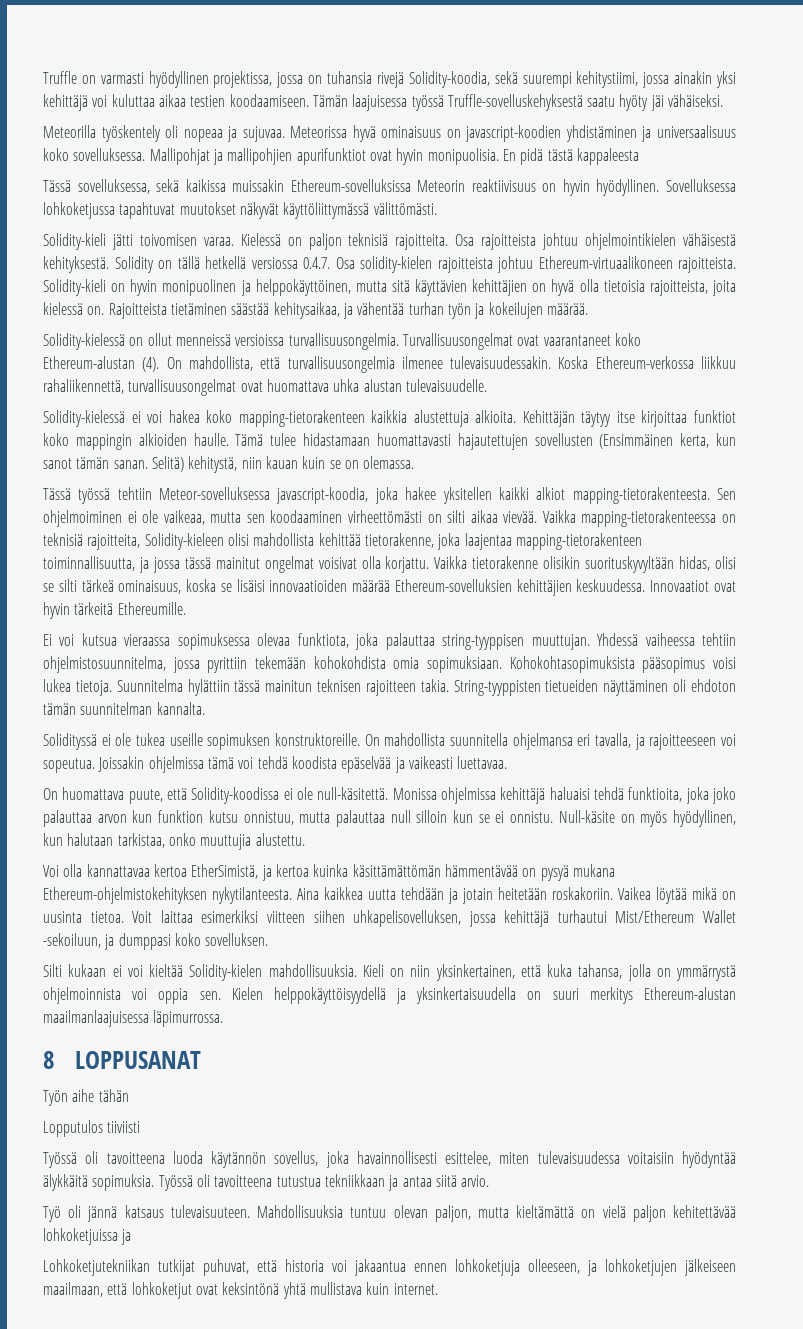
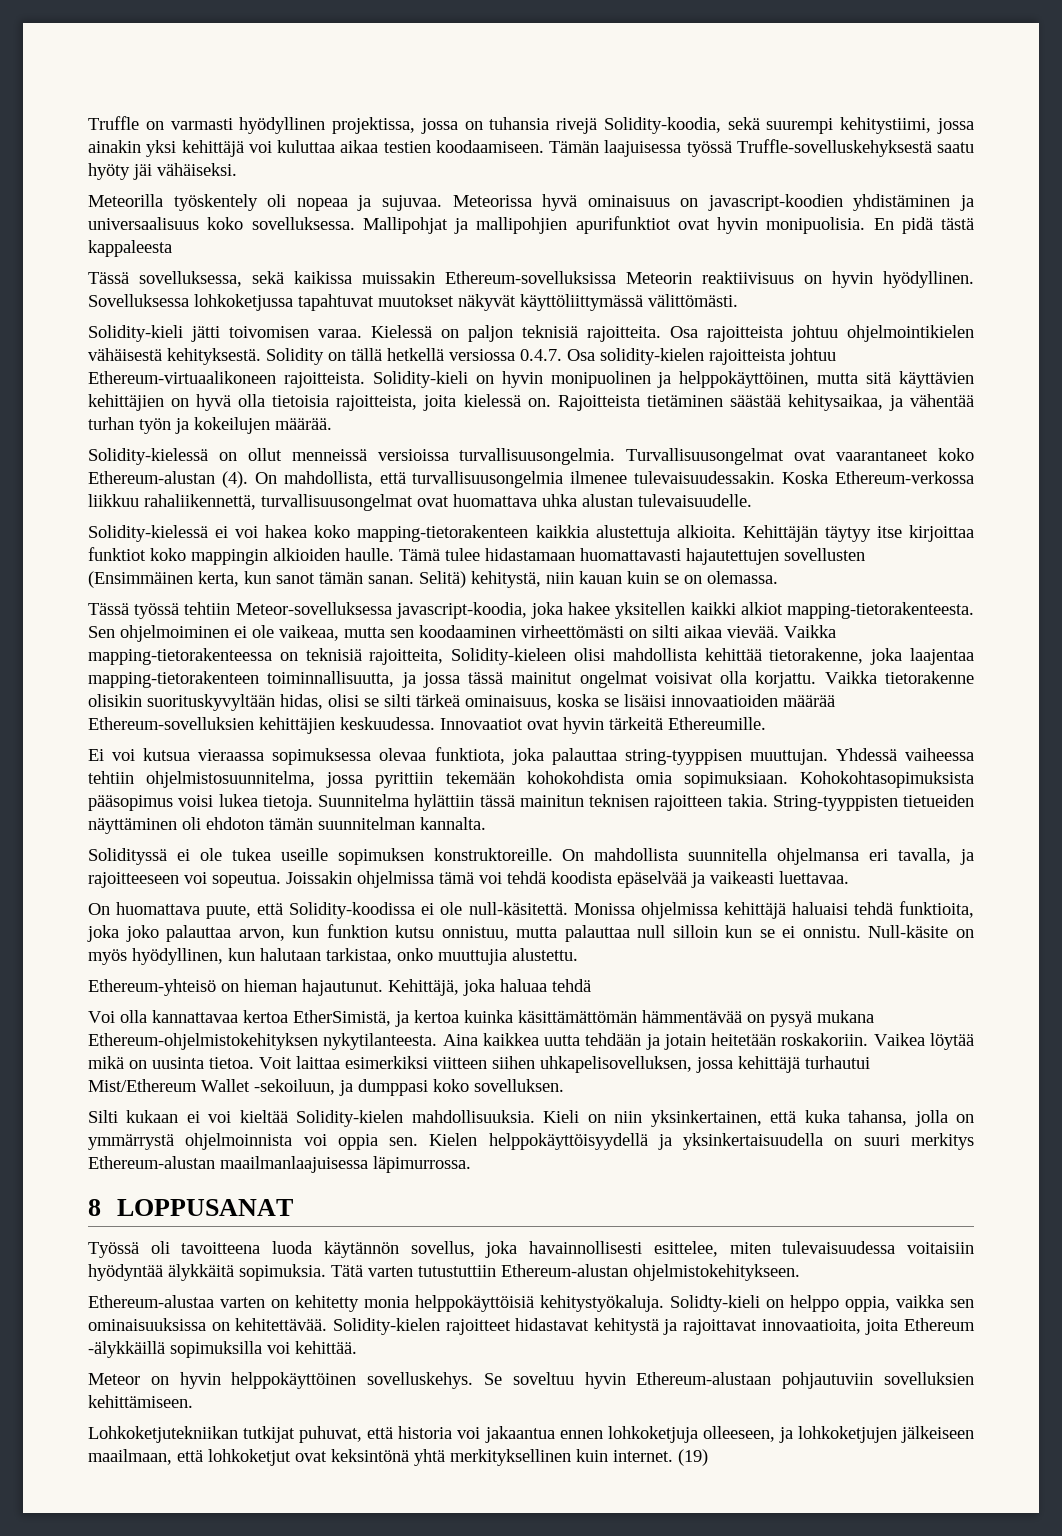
[97,814,127,823] arvon -> [238,929,285,941] arvon,
(305, 839) none -> [88,979,591,996] // Ethereum-yhteisö on hieman hajautunut. Kehittäjä, joka haluaa tehdä
[43,1089,129,1106] [43,1120,141,1137] // Työn aihe tähän // Lopputulos tiiviisti -> (294, 1207) none
[158,1174,490,1191] [43,1205,736,1222] [43,1228,132,1245] Työssä oli tavoitteena tutustua tekniikkaan ja antaa siitä arvio. // Työ oli jännä katsaus tulevaisuuteen. Mahdollisuuksia tuntuu olevan paljon, mutta kieltämättä on vielä paljon kehitettävää lohkoketjuissa ja -> [331,1264,800,1281] [88,1295,974,1312] [88,1318,975,1335] [88,1341,357,1358] [88,1372,974,1389] [88,1395,193,1408] Tätä varten tutustuttiin Ethereum-alustan ohjelmistokehitykseen. // Ethereum-alustaa varten on kehitetty monia helppokäyttöisiä kehitystyökaluja. Solidty-kieli on helppo oppia, vaikka sen ominaisuuksissa on kehitettävää. Solidity-kielen rajoitteet hidastavat kehitystä ja rajoittavat innovaatioita, joita Ethereum -älykkäillä sopimuksilla voi kehittää. // Meteor on hyvin helppokäyttöinen sovelluskehys. Se soveltuu hyvin Ethereum-alustaan pohjautuviin sovelluksien kehittämiseen.
[309,1282,362,1295] mullistava -> [450,1449,571,1466] merkityksellinen
(438, 1289) none -> [678,1449,708,1466] (19)

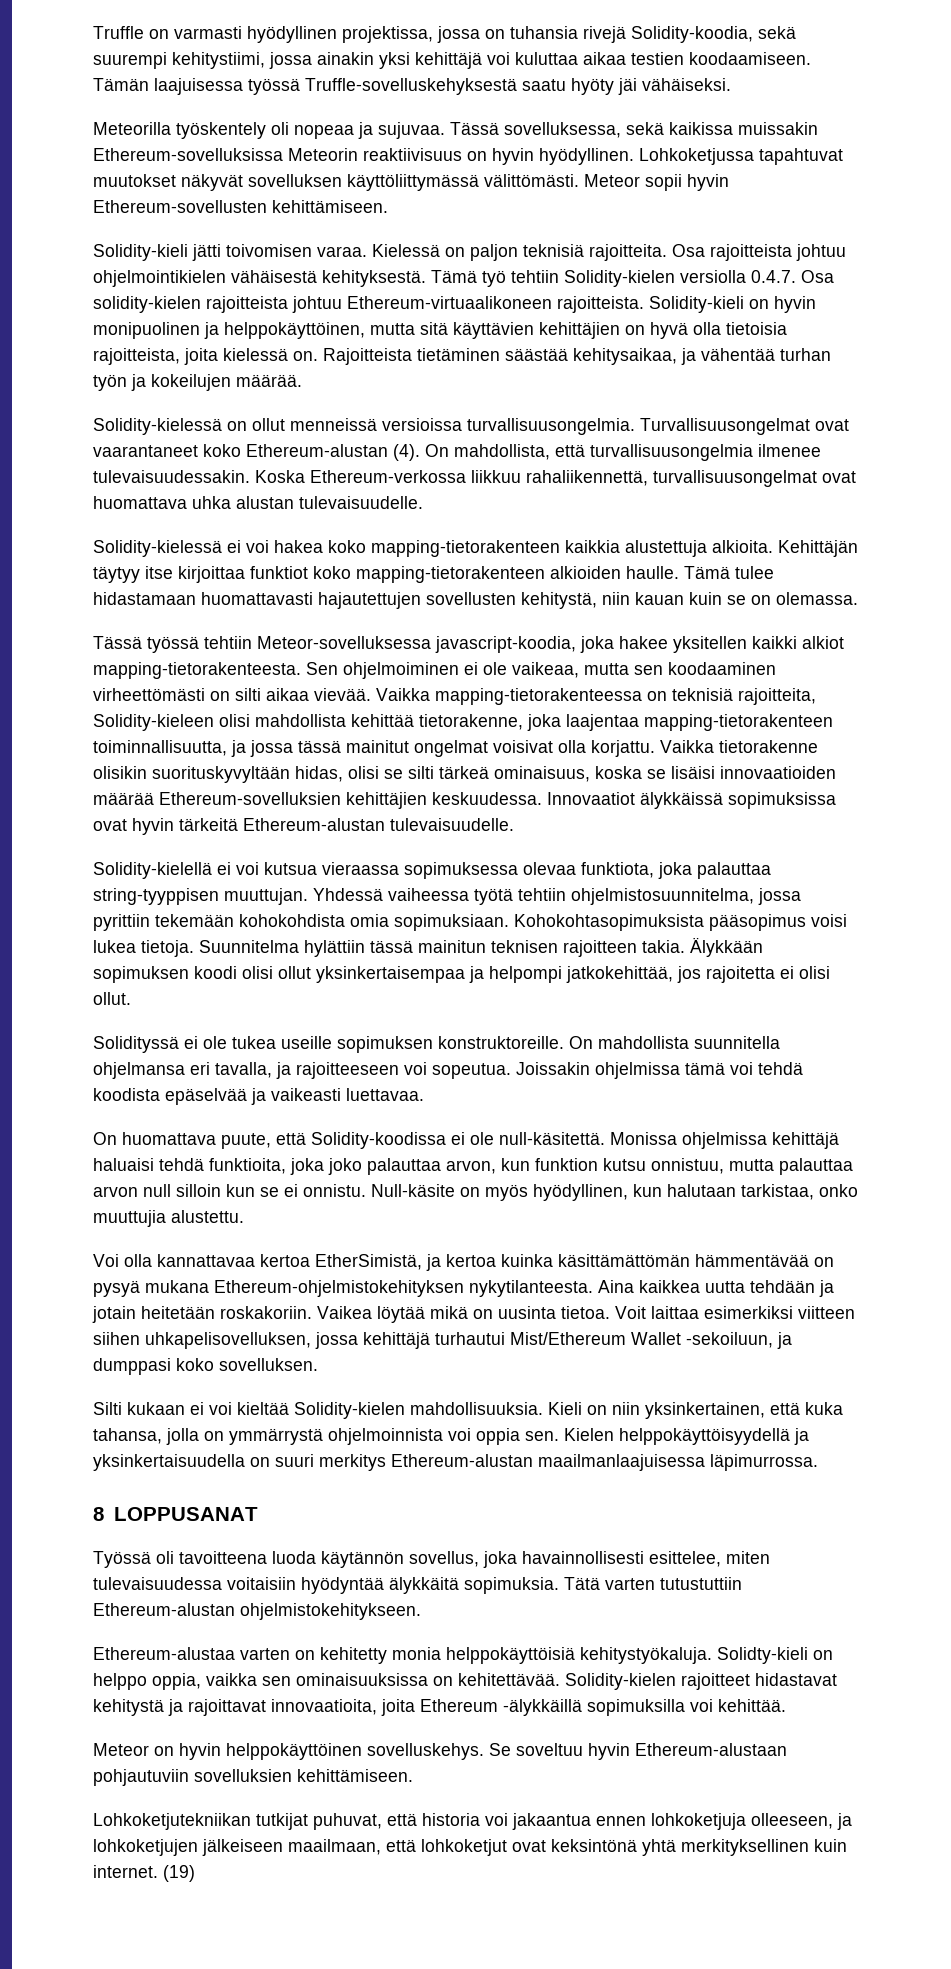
[452,194,974,211] [88,216,974,234] [88,240,172,257] Meteorissa hyvä ominaisuus on javascript-koodien yhdistäminen ja universaalisuus koko sovelluksessa. Mallipohjat ja mallipohjien apurifunktiot ovat hyvin monipuolisia. En pidä tästä kappaleesta // -> (445, 130) none
[88,294,293,311] Sovelluksessa lohkoketjussa -> [639,148,754,165] Lohkoketjussa
(516, 302) none -> [248,174,342,187] sovelluksen
(738, 300) none -> [584,174,729,191] [93,200,388,213] Meteor sopii hyvin Ethereum-sovellusten kehittämiseen.
[266,348,515,365] Solidity on tällä hetkellä versiossa -> [431,270,746,287] Tämä työ tehtiin Solidity-kielen versiolla
[191,549,268,565] mappingin -> [356,566,545,583] mapping-tietorakenteen
[88,571,466,588] (Ensimmäinen kerta, kun sanot tämän sanan. Selitä) -> (516, 598) none
(523, 724) none -> [640,792,836,809] älykkäissä sopimuksissa
[668,717,766,730] [88,749,104,761] Ethereumille. // Ei -> [243,818,514,831] [93,862,231,879] Ethereum-alustan tulevaisuudelle. // Solidity-kielellä ei
(975, 754) none -> [474,888,513,905] työtä
[772,794,974,811] [88,817,486,834] String-tyyppisten tietueiden näyttäminen oli ehdoton tämän suunnitelman kannalta. -> [690,937,763,957] [93,966,830,983] [93,992,131,1005] Älykkään sopimuksen koodi olisi ollut yksinkertaisempaa ja helpompi jatkokehittää, jos rajoitetta ei olisi ollut.
(630, 933) none -> [93,1186,138,1197] arvon
[88,979,591,996] // Ethereum-yhteisö on hieman hajautunut. Kehittäjä, joka haluaa tehdä -> (244, 1216) none

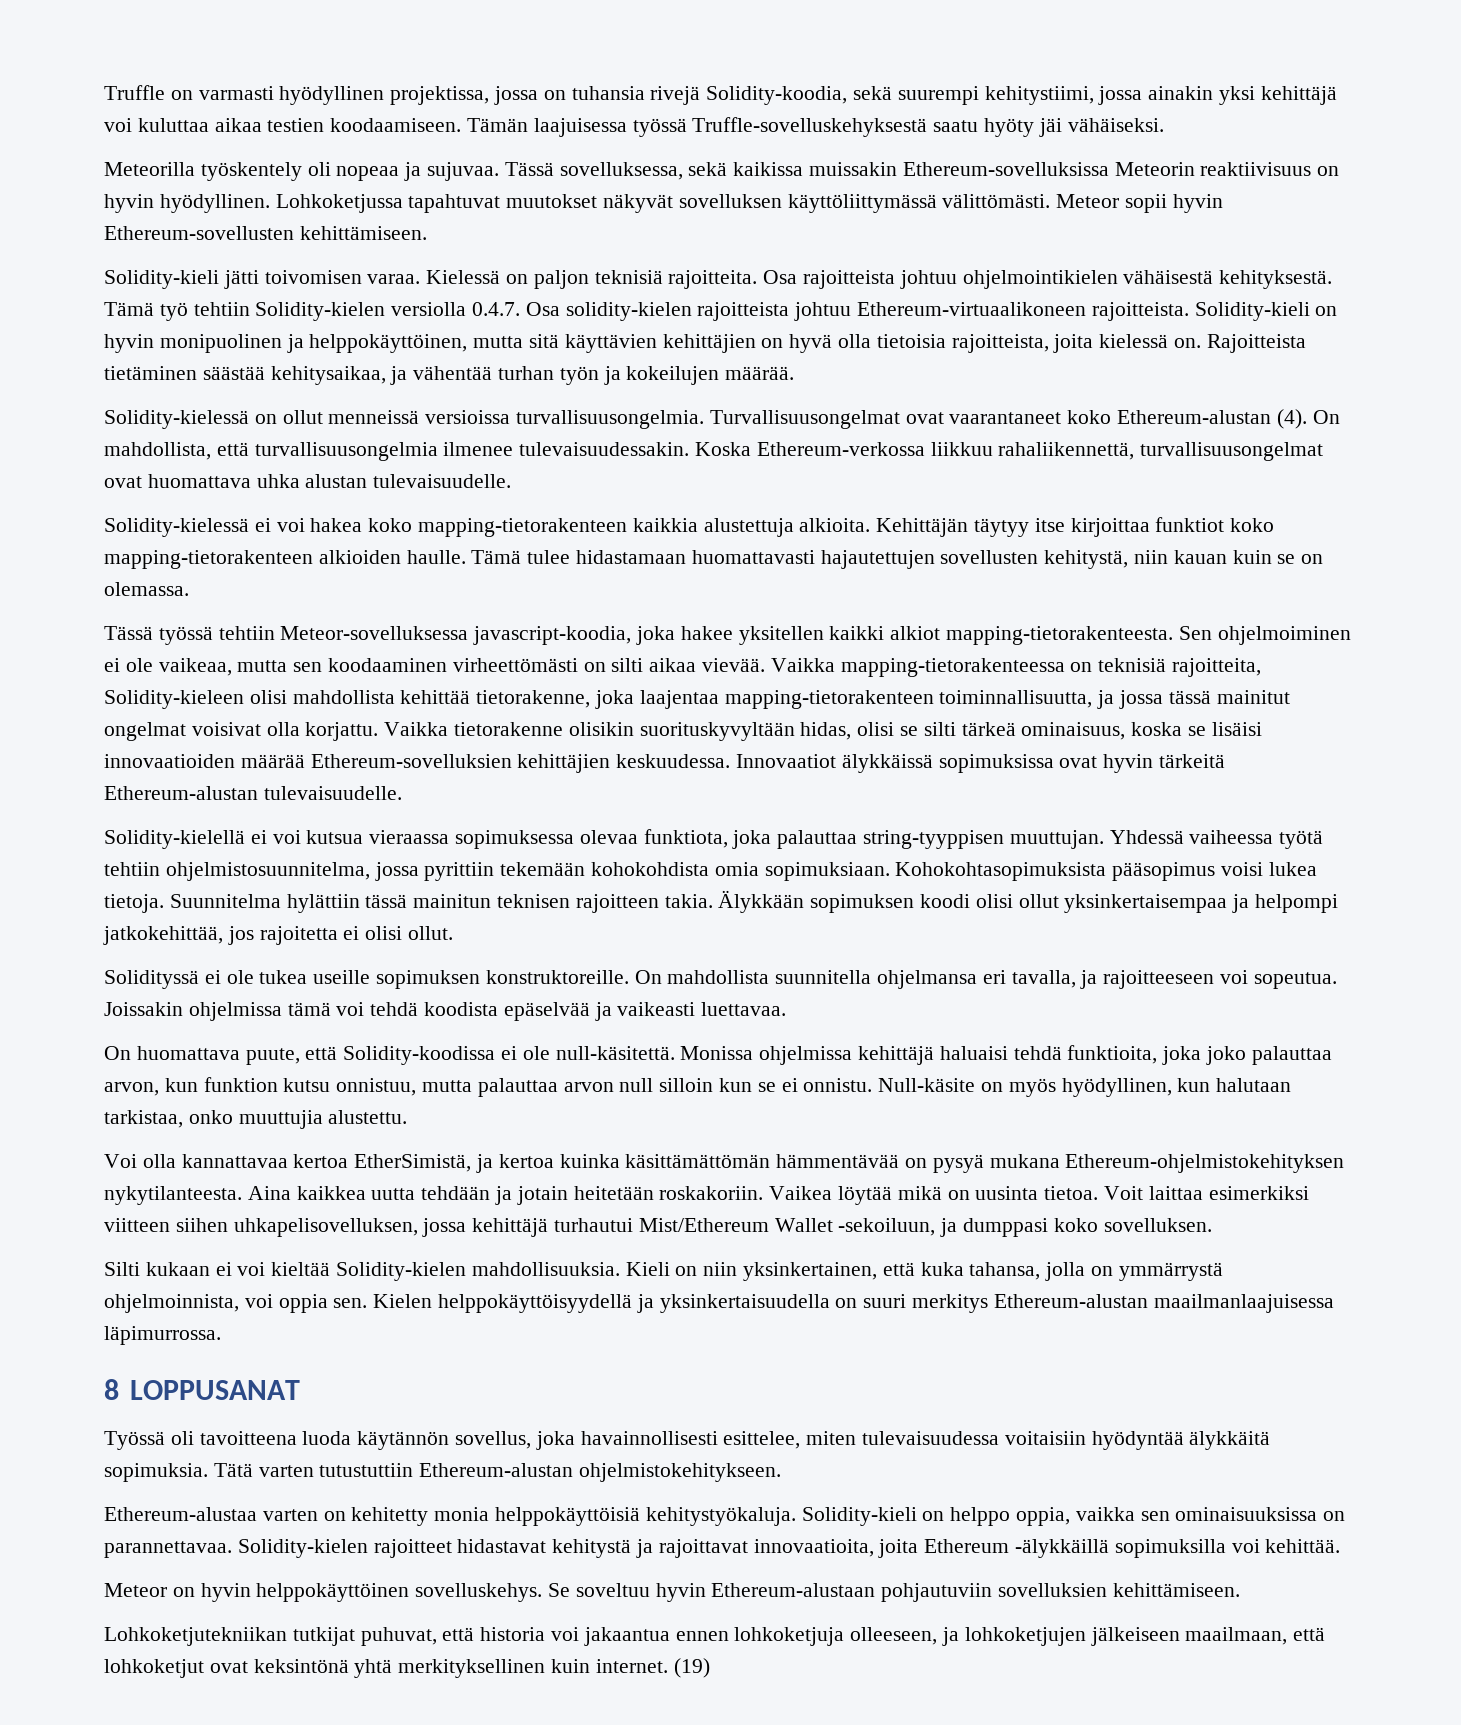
[328,1428,443,1445] ohjelmoinnista -> [104,1294,239,1313] ohjelmoinnista,
[717,1647,808,1664] Solidty-kieli -> [801,1507,917,1526] Solidity-kieli
[458,1673,560,1686] kehitettävää. -> [104,1541,232,1558] parannettavaa.

